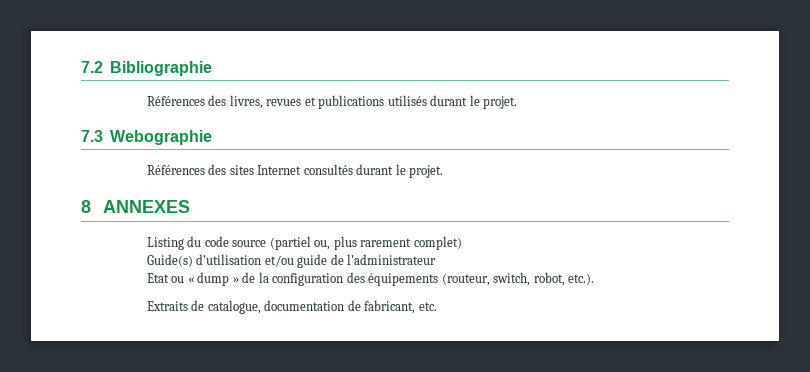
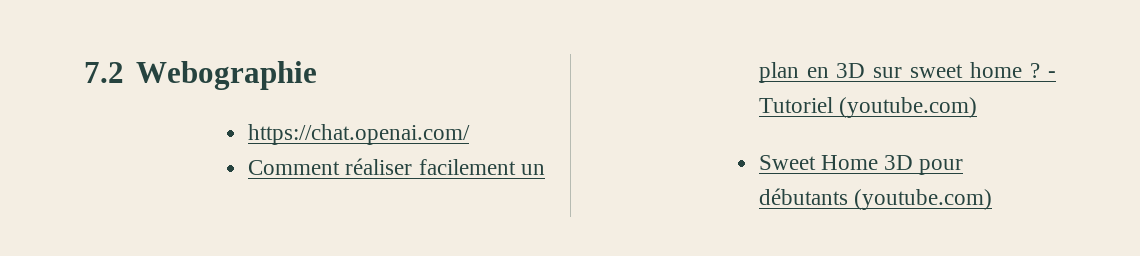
[109,61,212,76] [146,95,518,109] [81,130,212,145] [146,164,444,178] [81,200,190,213] [146,236,462,250] [146,254,437,268] [146,272,595,286] [146,300,437,314] Bibliographie // Références des livres, revues et publications utilisés durant le projet. // 7.3 Webographie // Références des sites Internet consultés durant le projet. // 8 ANNEXES // Listing du code source (partiel ou, plus rarement complet) // Guide(s) d’utilisation et/ou guide de l’administrateur // Etat ou « dump » de la configuration des équipements (routeur, switch, robot, etc.). // Extraits de catalogue, documentation de fabricant, etc. -> [135,61,317,90] [247,124,470,145] [247,158,545,175] [758,62,1056,83] [758,97,977,118] [758,155,964,175] [758,188,992,210] Webographie // https://chat.openai.com/ // Comment réaliser facilement un plan en 3D sur sweet home ? - Tutoriel (youtube.com) // Sweet Home 3D pour débutants (youtube.com)

